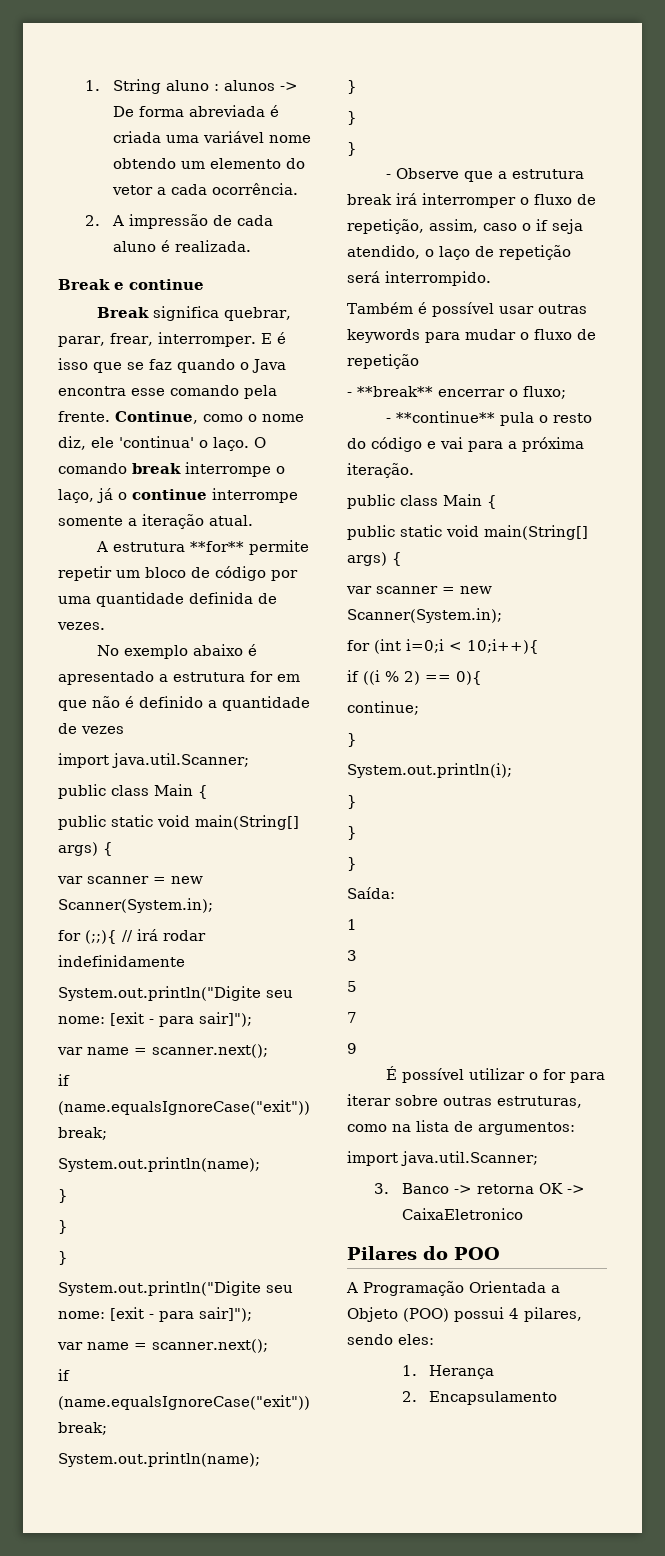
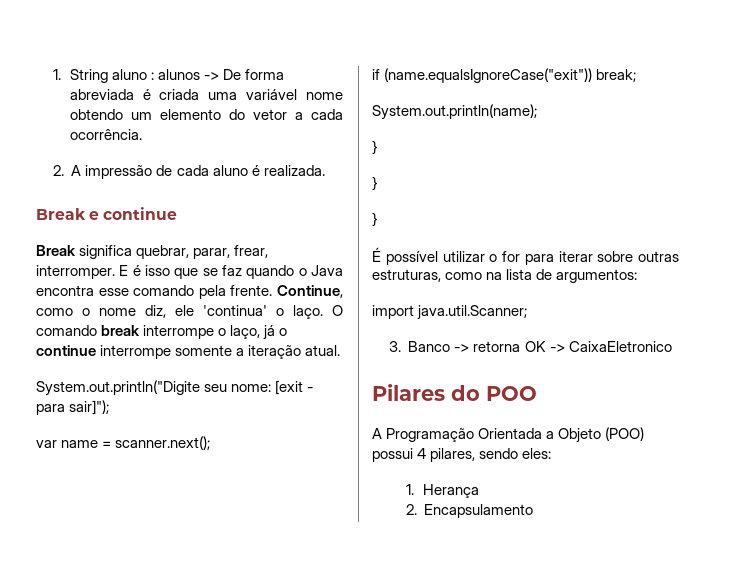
[95,540,309,555] [58,566,298,581] [58,592,277,607] [57,622,105,630] [96,644,257,659] [58,671,300,685] [58,696,310,711] [58,723,124,734] [58,753,249,768] [58,784,208,799] [58,815,299,830] [58,842,113,856] [57,876,203,884] [58,898,213,913] [58,929,206,944] [58,955,185,967] // A estrutura **for** permite repetir um bloco de código por uma quantidade definida de vezes. // No exemplo abaixo é apresentado a estrutura for em que não é definido a quantidade de vezes // import java.util.Scanner; // public class Main { // public static void main(String[] args) { // var scanner = new Scanner(System.in); // for (;;){ // irá rodar indefinidamente -> (341, 350) none
[58,1281,293,1296] [58,1307,252,1322] [57,1339,268,1353] [58,1369,70,1381] [58,1395,310,1410] [58,1422,107,1435] [58,1452,260,1467] [347,80,357,94] [347,111,357,125] [347,142,357,156] [385,168,584,182] [347,193,596,208] [347,219,583,234] [347,245,571,260] [347,271,491,286] [347,302,587,317] [347,329,596,343] [347,354,419,369] [347,386,566,399] [385,411,592,426] [347,437,584,452] [347,463,414,478] [347,494,497,509] [347,525,588,540] [347,552,402,566] [346,586,492,594] [347,608,502,623] [347,639,539,654] [347,670,482,685] [347,701,419,715] [347,733,357,747] [347,763,512,778] [347,795,357,809] [347,826,357,840] [347,857,357,871] [347,887,395,899] [347,919,357,930] [347,950,357,961] [347,981,357,992] [347,1012,357,1023] [347,1043,357,1054] // System.out.println("Digite seu nome: [exit - para sair]"); // var name = scanner.next(); // if (name.equalsIgnoreCase("exit")) break; // System.out.println(name); // } // } // } // - Observe que a estrutura break irá interromper o fluxo de repetição, assim, caso o if seja atendido, o laço de repetição será interrompido. // Também é possível usar outras keywords para mudar o fluxo de repetição // - **break** encerrar o fluxo; // - **continue** pula o resto do código e vai para a próxima iteração. // public class Main { // public static void main(String[] args) { // var scanner = new Scanner(System.in); // for (int i=0;i < 10;i++){ // if ((i % 2) == 0){ // continue; // } // System.out.println(i); // } // } // } // Saída: // 1 // 3 // 5 // 7 // 9 -> (378, 219) none

